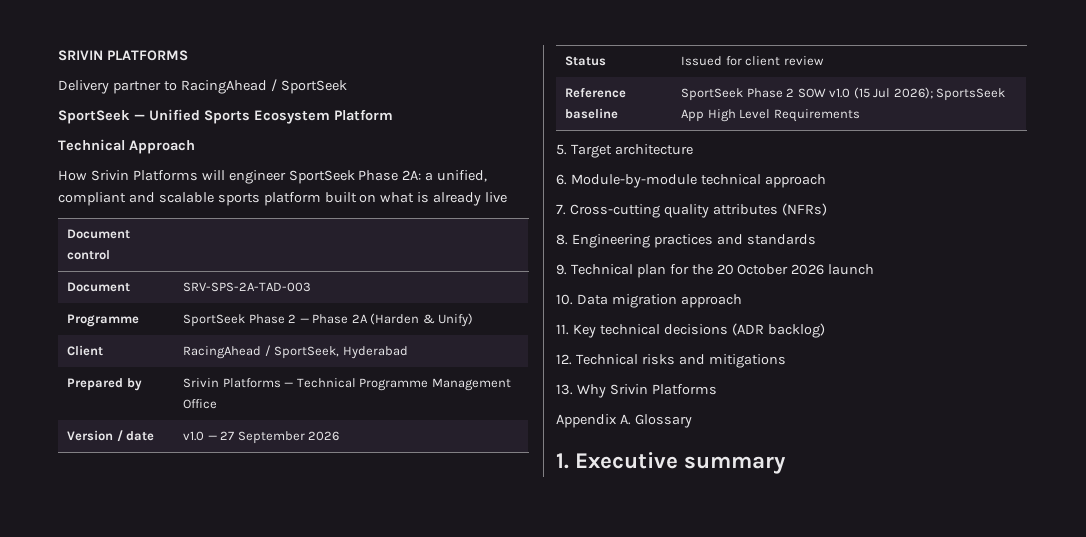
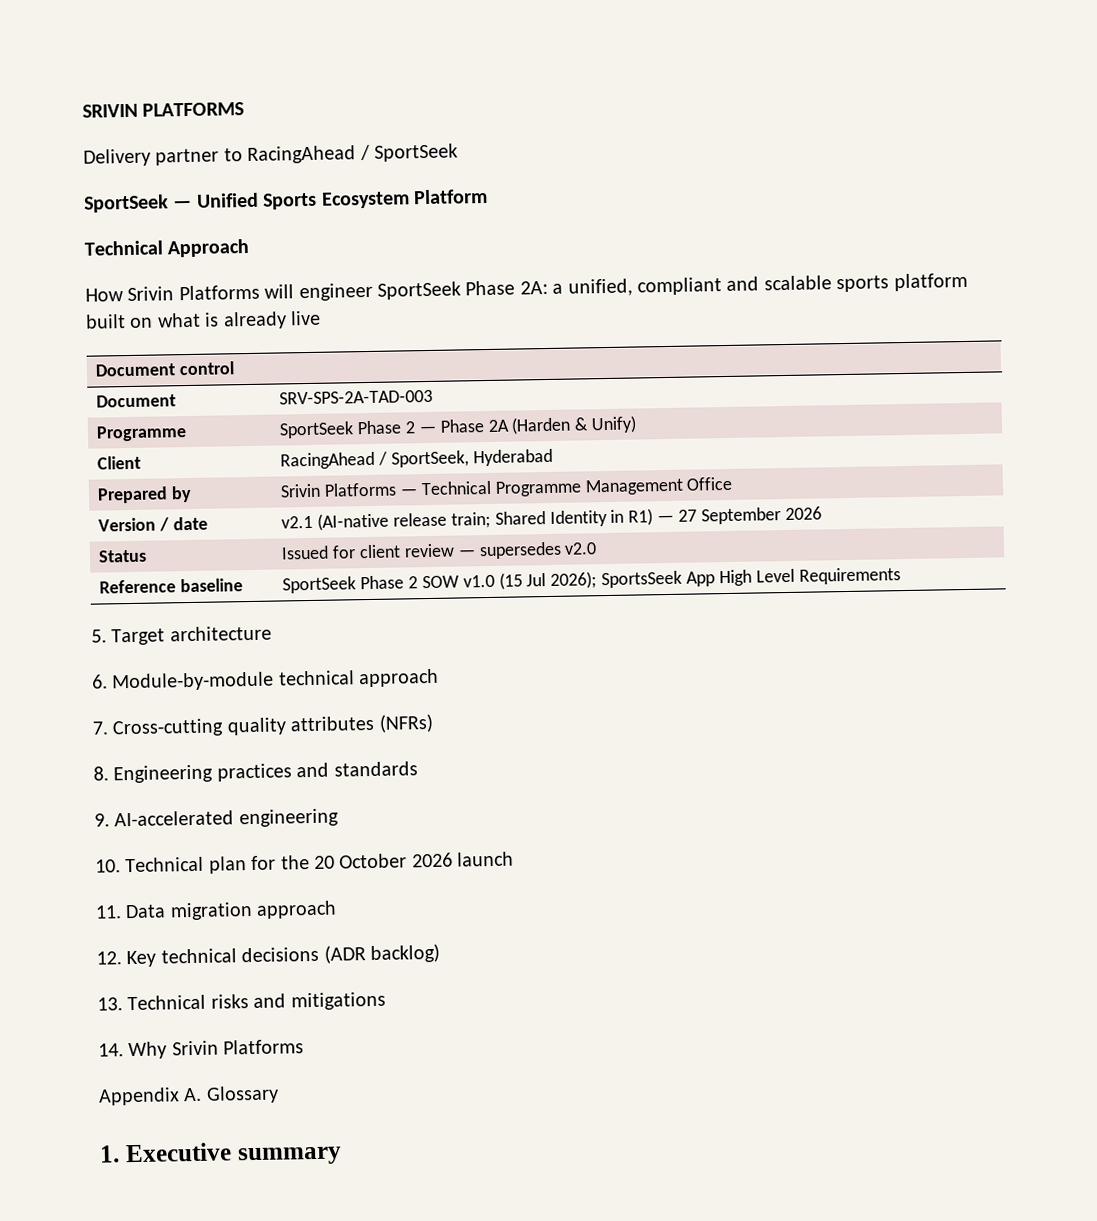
[183,431,205,441] v1.0 -> [281,508,654,531] v2.1 (AI-native release train; Shared Identity in R1)
(824, 61) none -> [457,541,598,560] — supersedes v2.0
(567, 269) none -> [114,808,339,828] [95,859,121,873] AI-accelerated engineering // 10.
[556,294,573,305] 10. -> [95,905,122,919] 11.
[556,324,569,335] 11. -> [96,951,122,965] 12.
[556,354,572,365] 12. -> [97,997,123,1011] 13.
[556,384,573,395] 13. -> [98,1043,124,1057] 14.

